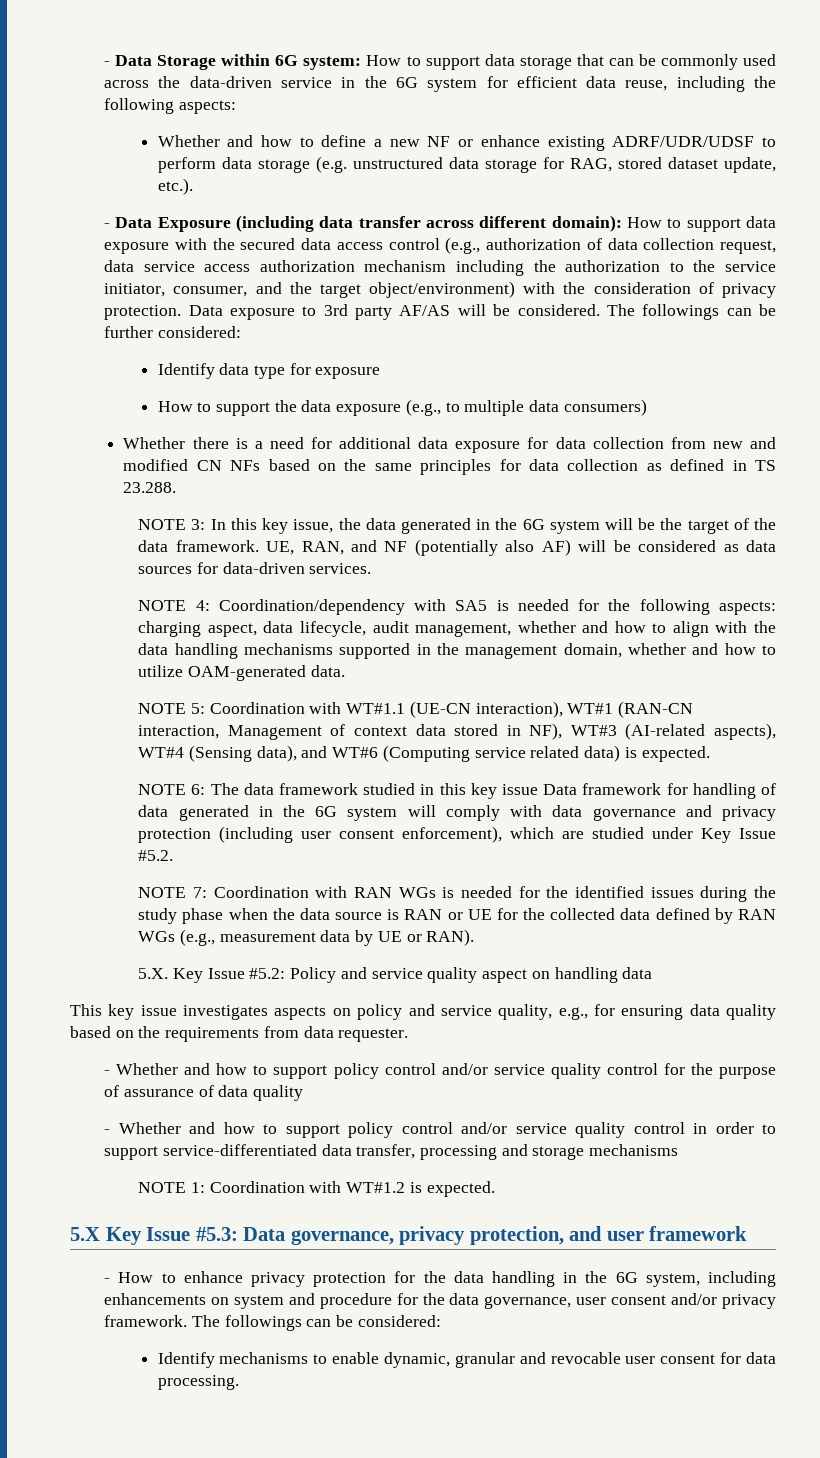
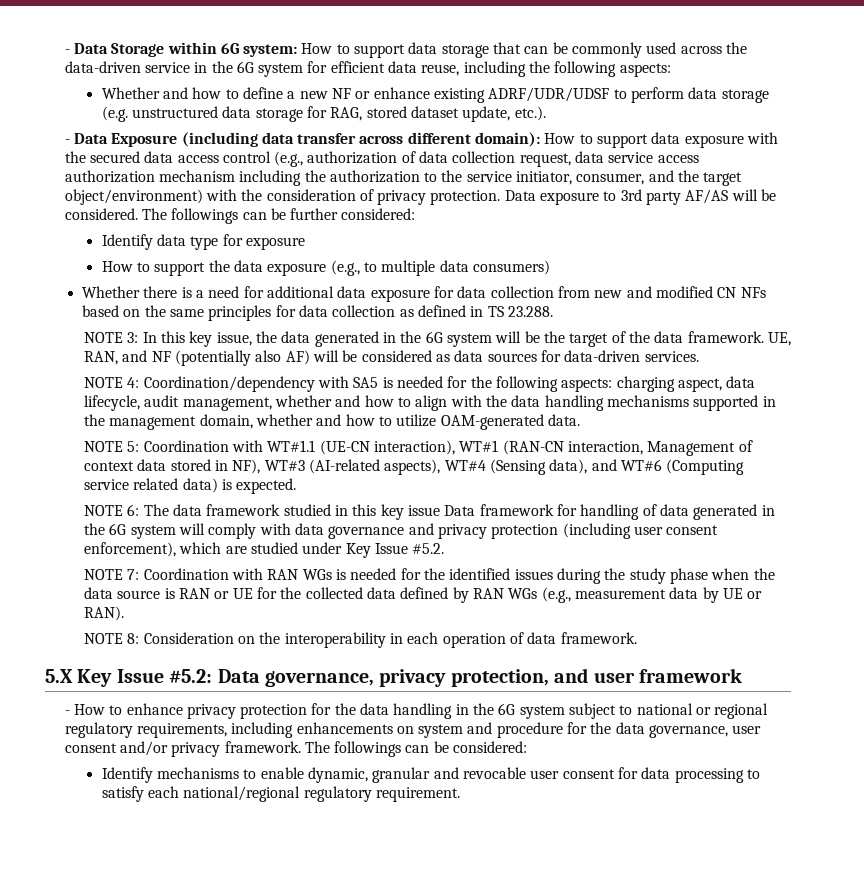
[138,967,653,983] [70,1004,776,1020] [70,1026,409,1042] [104,1063,777,1079] [104,1085,304,1101] [104,1122,776,1138] [104,1144,679,1160] [138,1181,495,1197] 5.X. Key Issue #5.2: Policy and service quality aspect on handling data // This key issue investigates aspects on policy and service quality, e.g., for ensuring data quality based on the requirements from data requester. // - Whether and how to support policy control and/or service quality control for the purpose of assurance of data quality // - Whether and how to support policy control and/or service quality control in order to support service-differentiated data transfer, processing and storage mechanisms // NOTE 1: Coordination with WT#1.2 is expected. -> [84,632,637,648] NOTE 8: Consideration on the interoperability in each operation of data framework.
[195,1227,238,1241] #5.3: -> [169,669,213,683] #5.2:
[645,1273,700,1287] system, -> [519,703,769,719] [64,722,227,738] system subject to national or regional regulatory requirements,
[157,1375,239,1390] processing. -> [674,768,760,783] [101,786,460,802] processing to satisfy each national/regional regulatory requirement.

